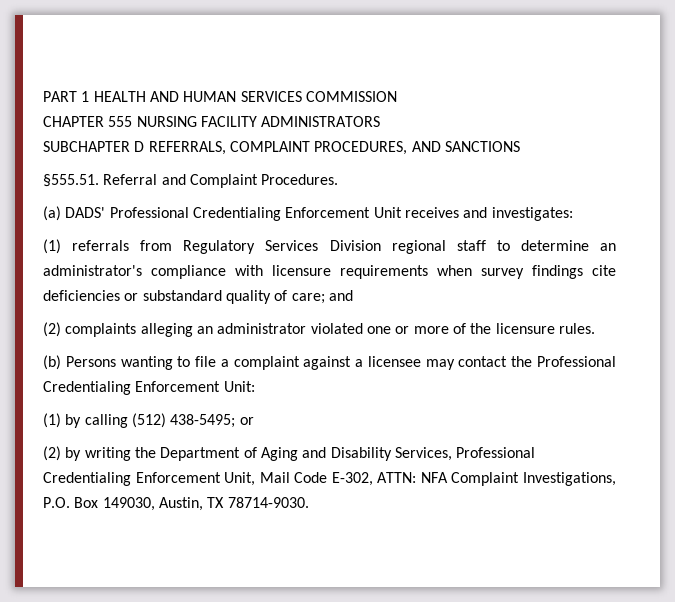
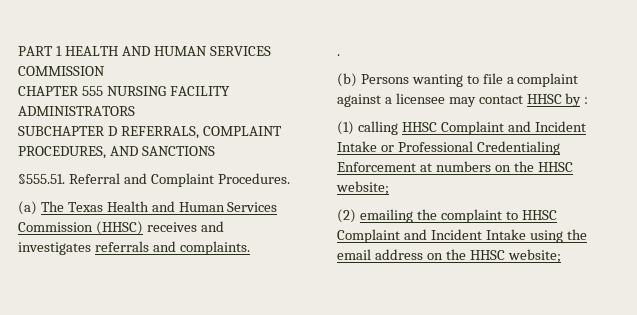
[65,207,573,221] [43,239,617,254] [43,265,616,279] [43,290,353,304] [43,322,595,337] DADS' Professional Credentialing Enforcement Unit receives and investigates: // (1) referrals from Regulatory Services Division regional staff to determine an administrator's compliance with licensure requirements when survey findings cite deficiencies or substandard quality of care; and // (2) complaints alleging an administrator violated one or more of the licensure rules. -> [40,201,278,212] [18,221,224,235] [18,241,250,255] [337,54,340,56] The Texas Health and Human Services Commission (HHSC) receives and investigates referrals and complaints. // .
[511,356,616,367] [43,381,255,395] [43,413,254,428] [43,446,536,461] [43,472,616,486] [43,497,309,511] the Professional Credentialing Enforcement Unit: // (1) by calling (512) 438-5495; or // (2) by writing the Department of Aging and Disability Services, Professional Credentialing Enforcement Unit, Mail Code E-302, ATTN: NFA Complaint Investigations, P.O. Box 149030, Austin, TX 78714-9030. -> [526,93,589,107] [337,121,586,135] [337,141,560,155] [337,161,573,172] [336,181,389,195] [337,209,557,223] [337,229,587,243] [337,249,561,263] HHSC by : // (1) calling HHSC Complaint and Incident Intake or Professional Credentialing Enforcement at numbers on the HHSC website; // (2) emailing the complaint to HHSC Complaint and Incident Intake using the email address on the HHSC website;

